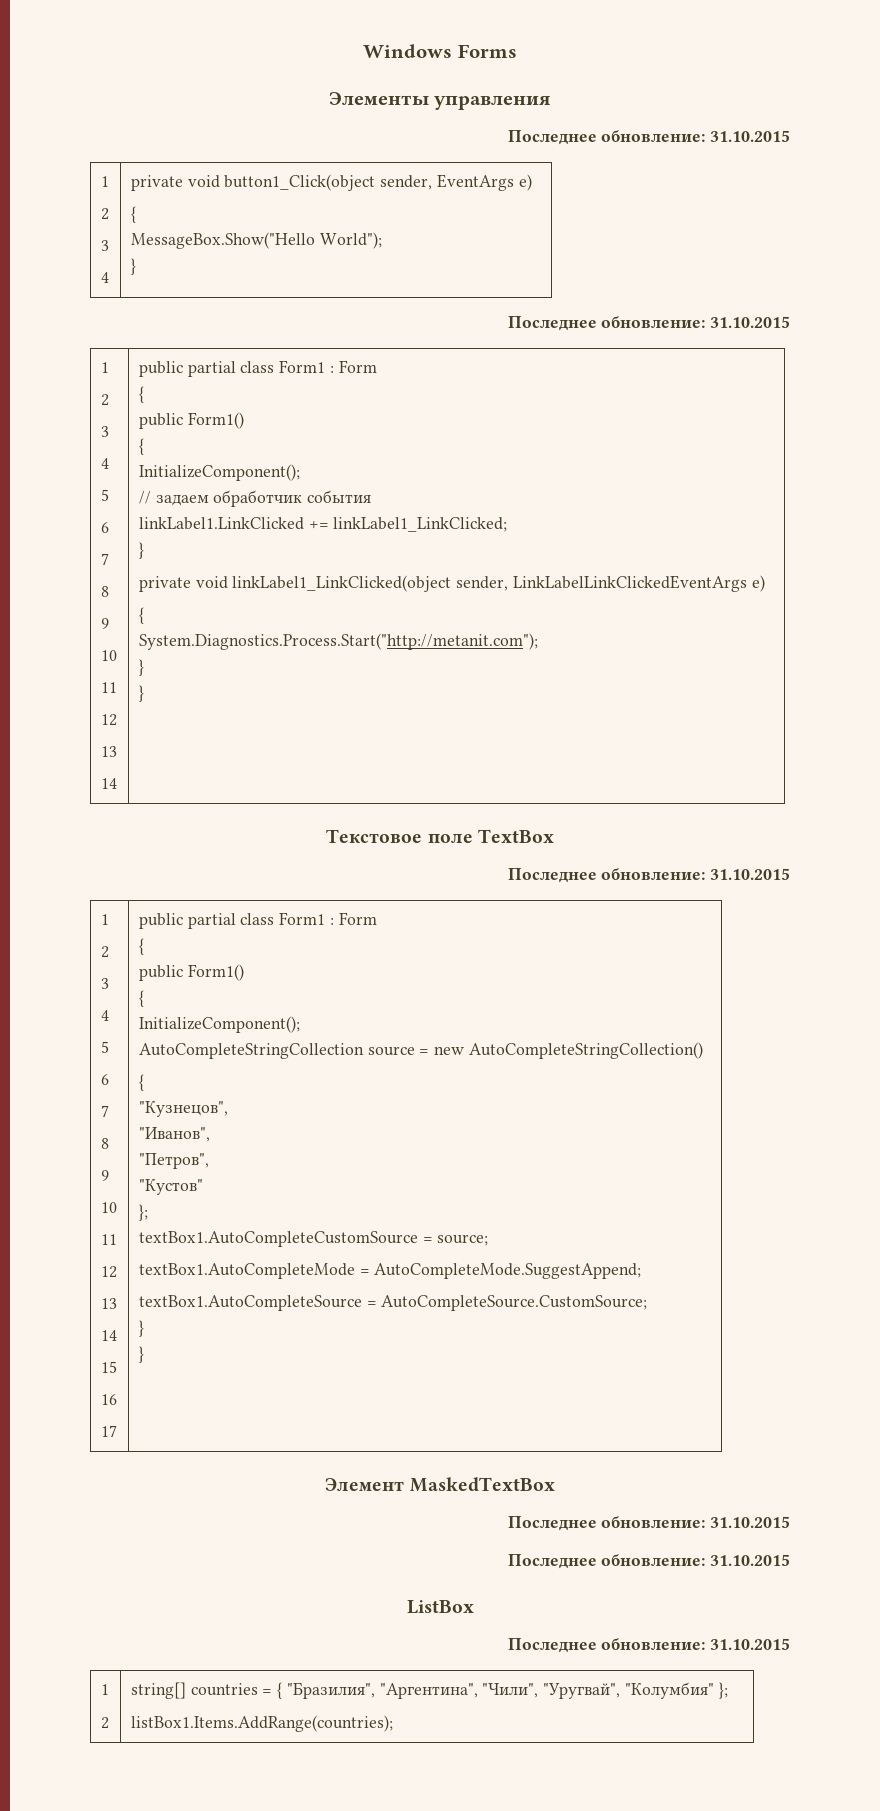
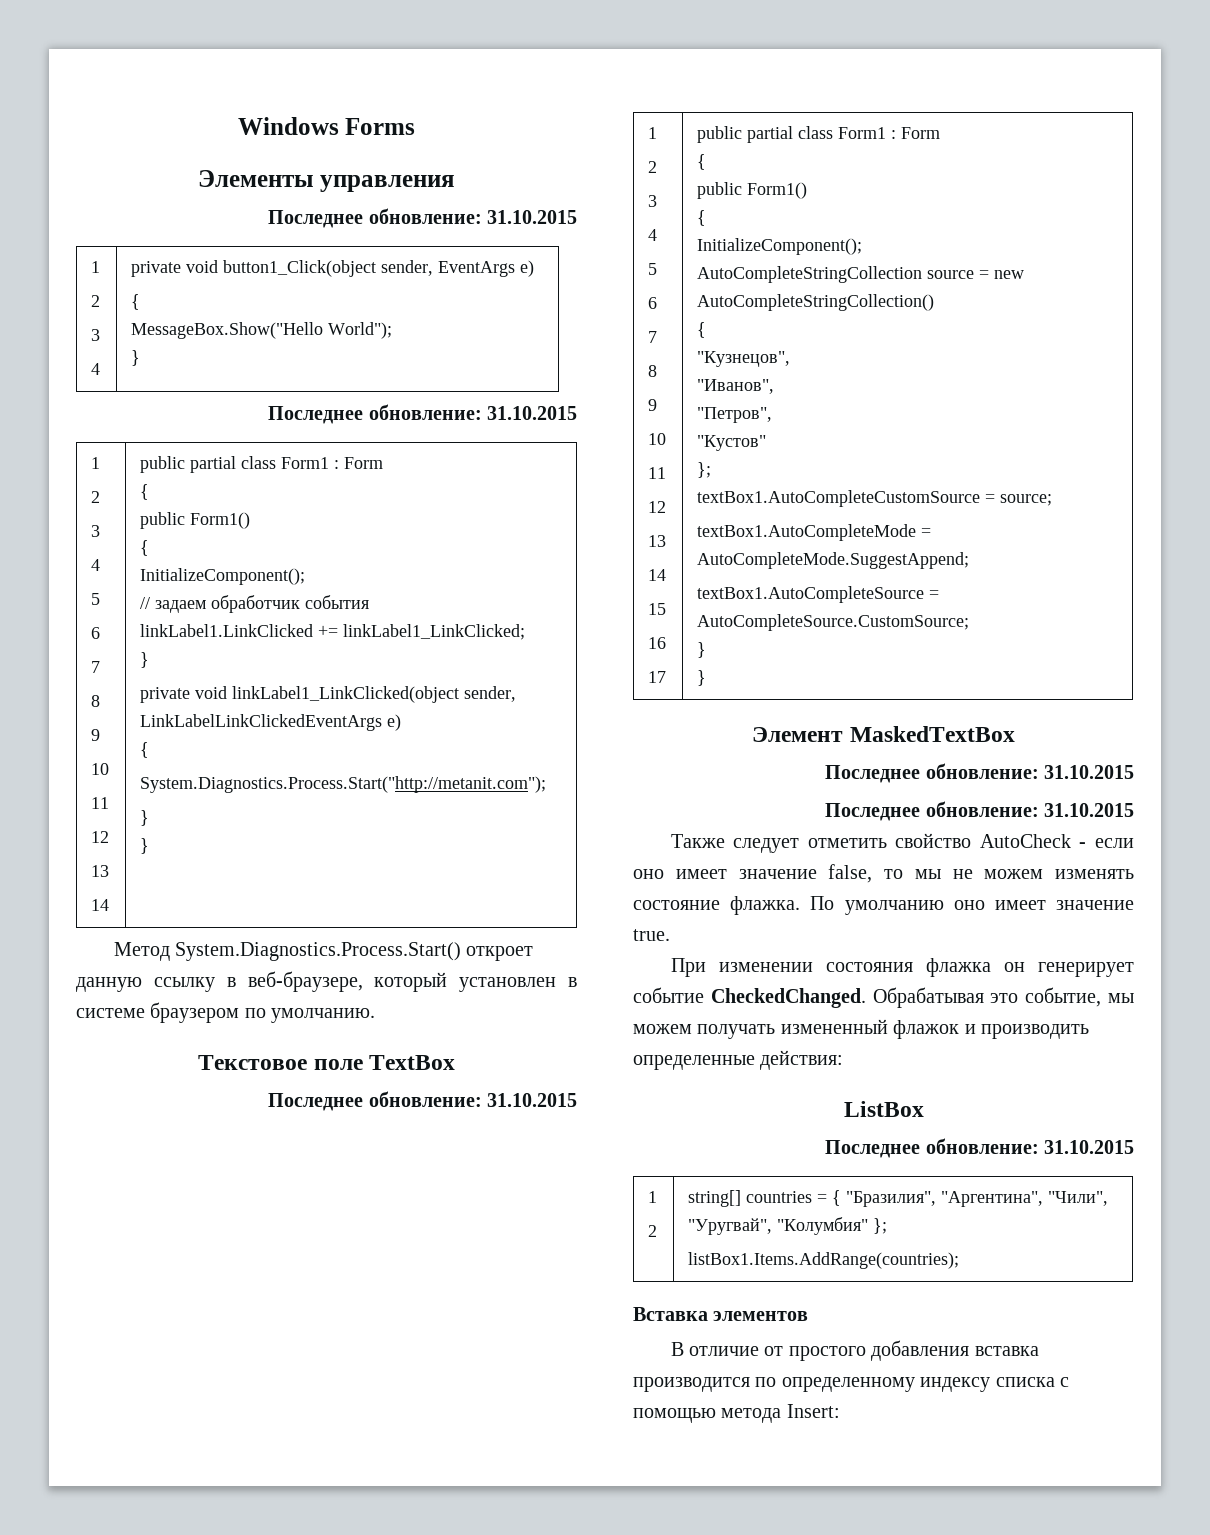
(144, 693) none -> [113,942,534,961] [76,971,577,992] [76,1002,376,1023] // Метод System.Diagnostics.Process.Start() откроет данную ссылку в веб-браузере, который установлен в системе браузером по умолчанию.
(791, 1560) none -> [670,833,1134,853] [633,864,1134,883] [633,896,1134,915] [633,929,670,941] [670,958,1134,977] [633,987,1134,1008] [633,1019,1089,1039] [633,1050,844,1070] // Также следует отметить свойство AutoCheck - если оно имеет значение false, то мы не можем изменять состояние флажка. По умолчанию оно имеет значение true. // При изменении состояния флажка он генерирует событие CheckedChanged. Обрабатывая это событие, мы можем получать измененный флажок и производить определенные действия:
(393, 1723) none -> [633,1307,809,1321] [670,1340,1039,1361] [633,1377,1069,1392] [633,1404,840,1423] // Вставка элементов // В отличие от простого добавления вставка производится по определенному индексу списка с помощью метода Insert:

